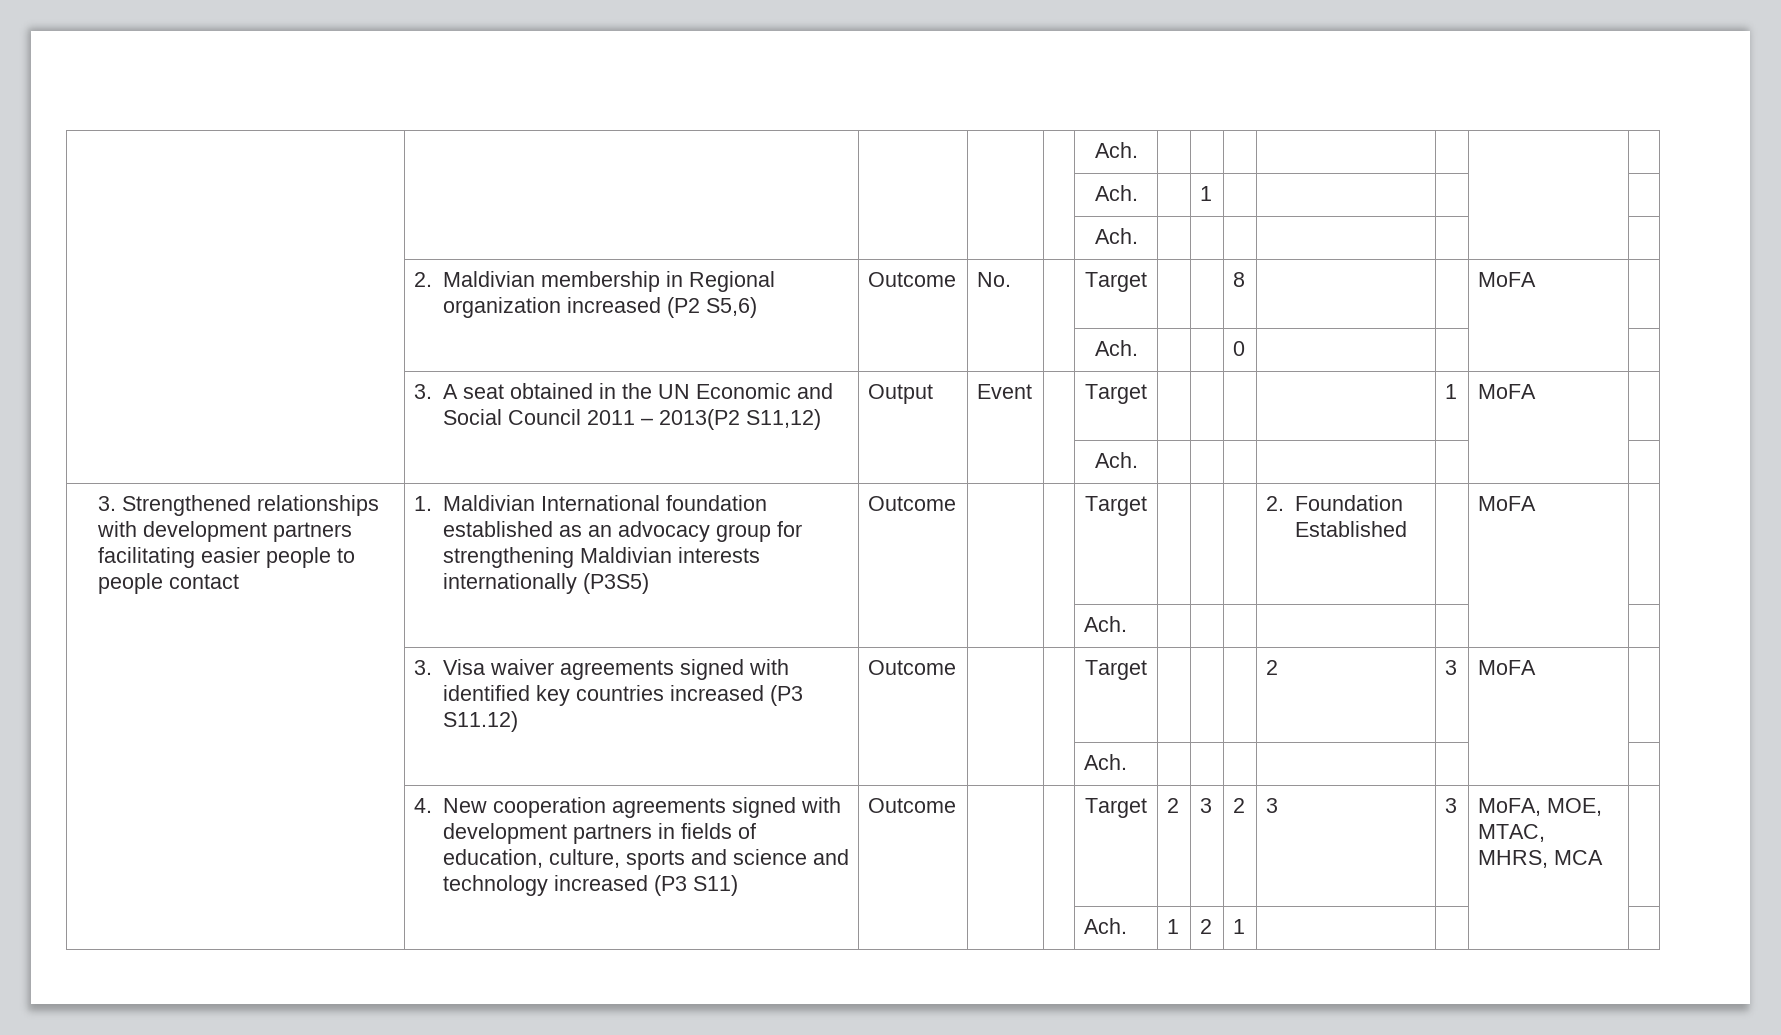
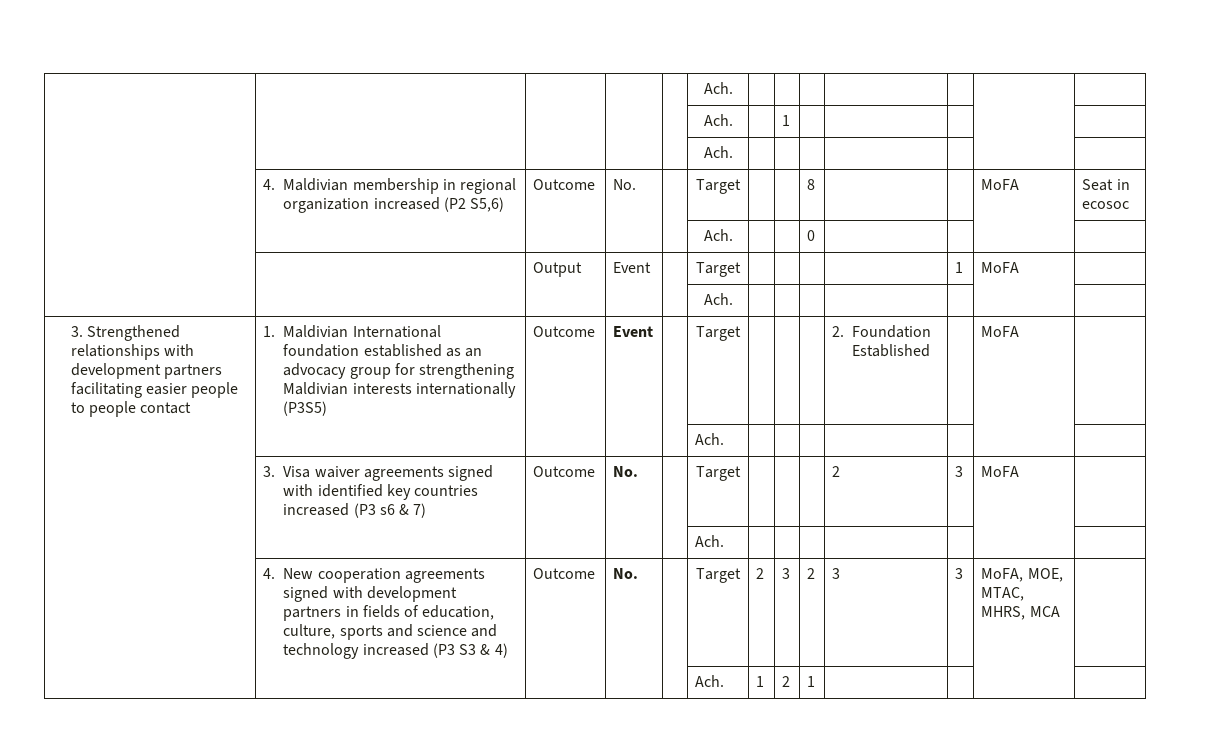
[414,272,433,287] 2. -> [263,179,276,190] 4.
[688,271,775,292] Regional -> [460,178,517,194] regional
(1537, 279) none -> [1082,179,1130,191] [1082,201,1130,209] Seat in ecosoc
[414,383,833,399] [442,409,821,430] 3. A seat obtained in the UN Economic and Social Council 2011 – 2013(P2 S11,12) -> (816, 235) none
(957, 503) none -> [613,326,654,337] Event
[442,711,518,732] [868,660,957,675] S11.12) | Outcome | -> [379,503,427,518] [533,466,596,477] [613,466,639,477] s6 & 7) | Outcome | No.
[692,875,738,896] [868,798,957,813] S11) | Outcome | -> [459,643,508,658] [533,568,596,579] [613,568,639,579] S3 & 4) | Outcome | No.

